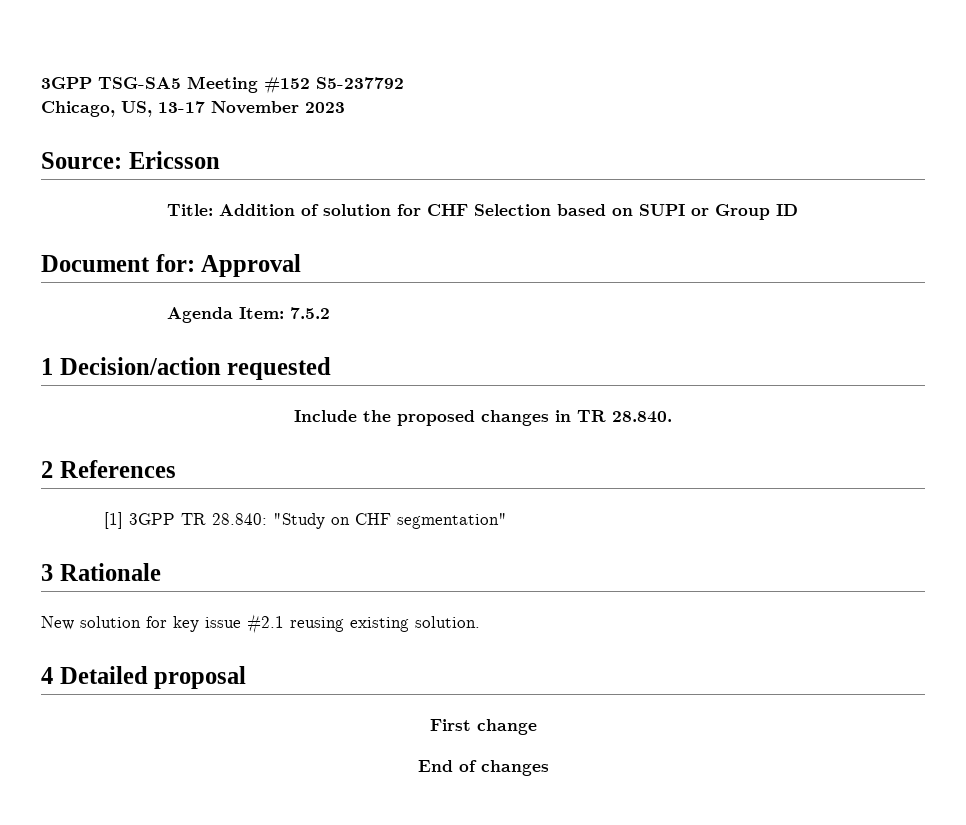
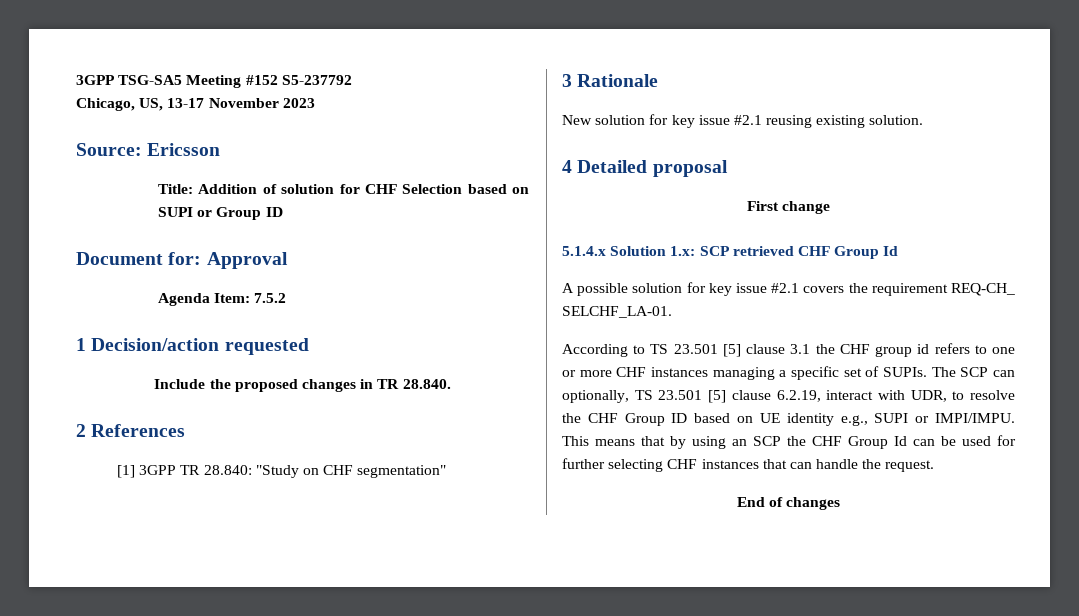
(537, 727) none -> [562,246,899,259] [562,282,1015,296] [562,306,672,318] [562,343,1015,357] [562,366,1016,380] [562,390,1015,403] [562,413,1015,426] [562,435,1016,449] [562,458,935,472] // 5.1.4.x Solution 1.x: SCP retrieved CHF Group Id // A possible solution for key issue #2.1 covers the requirement REQ-CH_ SELCHF_LA-01. // According to TS 23.501 [5] clause 3.1 the CHF group id refers to one or more CHF instances managing a specific set of SUPIs. The SCP can optionally, TS 23.501 [5] clause 6.2.19, interact with UDR, to resolve the CHF Group ID based on UE identity e.g., SUPI or IMPI/IMPU. This means that by using an SCP the CHF Group Id can be used for further selecting CHF instances that can handle the request.

